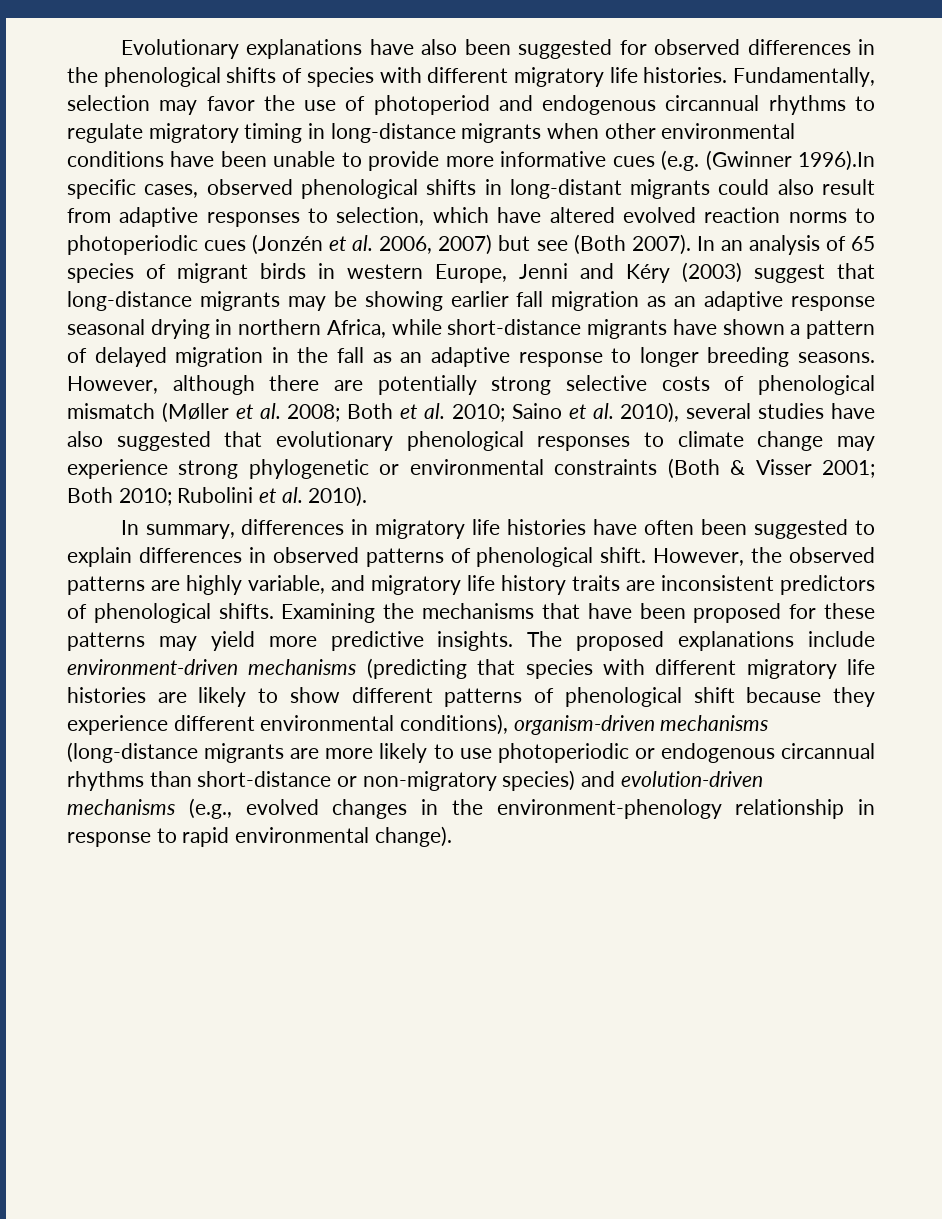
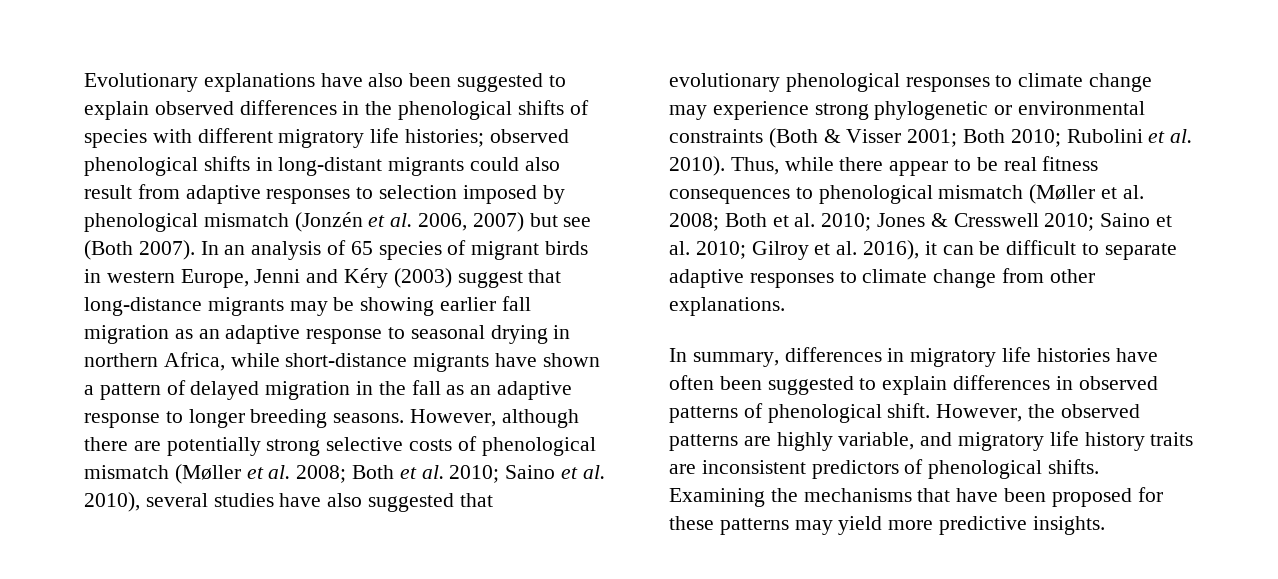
[619,40,647,55] for -> [548,75,566,87] [84,101,149,120] to explain
[643,67,875,87] [67,95,875,115] [67,123,796,143] [67,150,876,171] [67,179,199,199] histories. Fundamentally, selection may favor the use of photoperiod and endogenous circannual rhythms to regulate migratory timing in long-distance migrants when other environmental conditions have been unable to provide more informative cues (e.g. (Gwinner 1996).In specific cases, -> [405,129,485,147] histories;
[336,207,876,226] [67,235,247,255] selection, which have altered evolved reaction norms to photoperiodic cues -> [379,185,565,204] [84,213,289,232] selection imposed by phenological mismatch
(875, 303) none -> [388,327,406,339] to
(368, 496) none -> [730,156,1099,176] [669,184,1144,204] [669,213,1173,231] [669,240,1177,260] [669,268,1095,288] [669,297,785,316] Thus, while there appear to be real fitness consequences to phenological mismatch (Møller et al. 2008; Both et al. 2010; Jones & Cresswell 2010; Saino et al. 2010; Gilroy et al. 2016), it can be difficult to separate adaptive responses to climate change from other explanations.
[527,631,876,651] [67,658,875,679] [67,687,876,707] [67,714,769,735] [67,742,876,763] [67,770,763,791] [67,798,875,819] [67,826,452,847] The proposed explanations include environment-driven mechanisms (predicting that species with different migratory life histories are likely to show different patterns of phenological shift because they experience different environmental conditions), organism-driven mechanisms (long-distance migrants are more likely to use photoperiodic or endogenous circannual rhythms than short-distance or non-migratory species) and evolution-driven mechanisms (e.g., evolved changes in the environment-phenology relationship in response to rapid environmental change). -> (1105, 525) none

